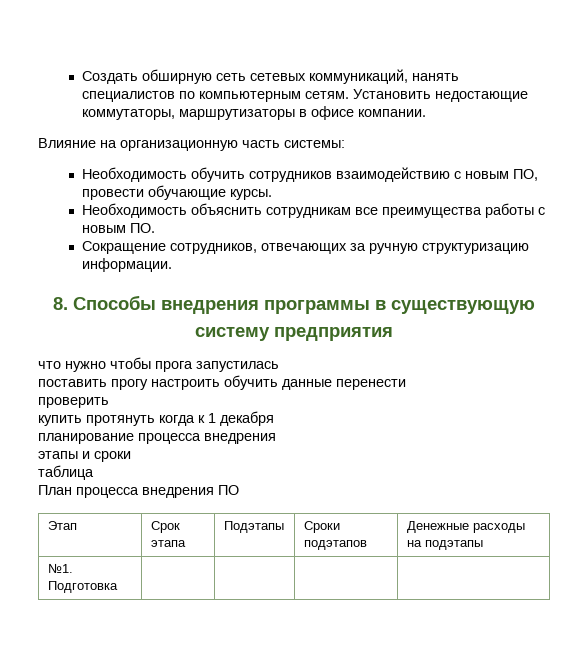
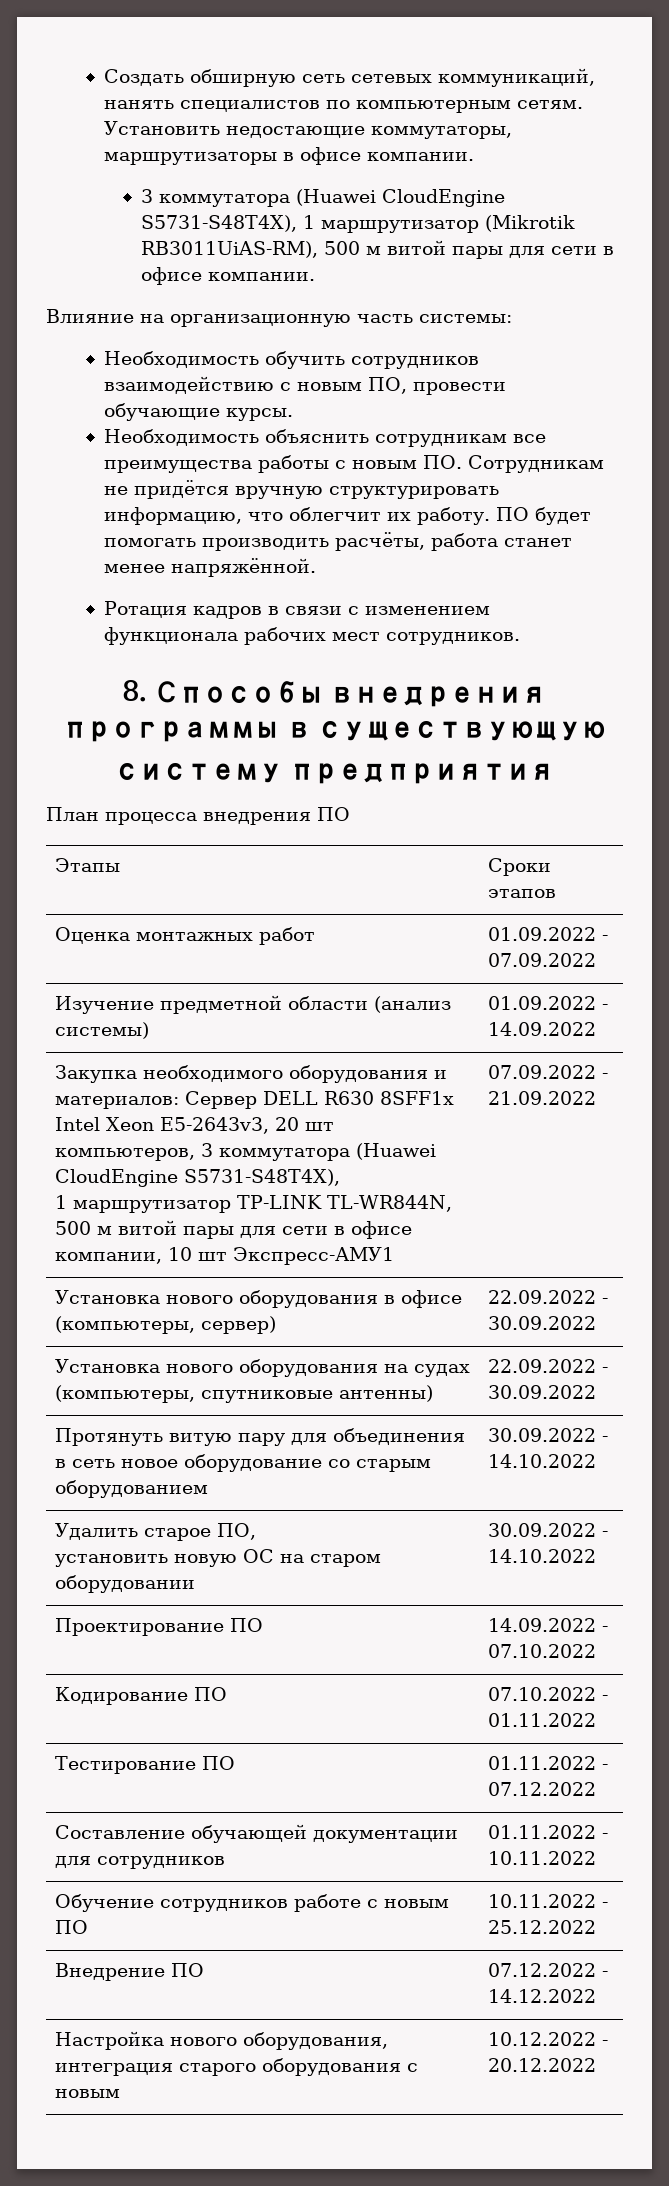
(427, 113) none -> [140,189,505,207] [140,215,575,233] [140,240,614,259] [140,267,315,285] // 3 коммутатора (Huawei CloudEngine S5731-S48T4X), 1 маршрутизатор (Mikrotik RB3011UiAS-RM), 500 м витой пары для сети в офисе компании.
[82,241,530,254] [82,258,173,272] // Сокращение сотрудников, отвечающих за ручную структуризацию информации. -> [467,455,604,473] [103,480,499,499] [103,507,591,525] [103,532,572,551] [103,558,316,577] [103,601,490,619] [103,627,520,645] Сотрудникам не придётся вручную структурировать информацию, что облегчит их работу. ПО будет помогать производить расчёты, работа станет менее напряжённой. // Ротация кадров в связи с изменением функционала рабочих мест сотрудников.
[38,357,279,372] [38,375,406,390] [38,397,109,408] [38,411,274,426] [38,433,276,444] [38,451,131,462] [38,465,94,480] [38,485,239,498] [47,521,77,530] [150,521,180,533] [150,540,186,547] [223,521,284,533] [303,521,340,533] [303,540,367,550] [406,521,525,533] [406,540,483,550] [47,563,73,573] [47,581,118,593] что нужно чтобы прога запустилась // поставить прогу настроить обучить данные перенести // проверить // купить протянуть когда к 1 декабря // планирование процесса внедрения // этапы и сроки // таблица // План процесса внедрения ПО // Этап | Срок этапа | Подэтапы | Сроки подэтапов | Денежные расходы на подэтапы // №1. Подготовка | | | | -> [46,807,350,825] [54,858,120,872] [487,858,551,876] [487,889,556,898] [54,927,315,945] [487,927,608,941] [487,953,596,967] [54,995,451,1014] [54,1022,149,1039] [487,996,608,1010] [487,1022,596,1036] [54,1065,447,1083] [54,1091,454,1109] [54,1117,334,1134] [54,1143,436,1161] [54,1169,340,1187] [54,1195,452,1213] [54,1220,412,1239] [54,1247,394,1265] [487,1065,608,1079] [487,1091,596,1105] [54,1290,462,1308] [54,1316,276,1334] [487,1290,608,1304] [487,1316,596,1330] [54,1359,470,1377] [54,1385,433,1403] [487,1359,608,1373] [487,1385,596,1399] [54,1428,465,1446] [54,1454,431,1472] [54,1480,208,1498] [487,1428,608,1442] [487,1454,596,1468] [54,1523,256,1541] [54,1549,381,1567] [54,1575,195,1593] [487,1523,608,1537] [487,1549,596,1563] [54,1618,263,1636] [487,1618,608,1632] [487,1644,596,1658] [54,1687,227,1705] [487,1687,608,1701] [487,1713,596,1727] [54,1756,235,1774] [487,1756,608,1770] [487,1782,596,1796] [54,1824,458,1843] [54,1856,225,1869] [487,1825,608,1839] [487,1851,596,1865] [54,1894,449,1912] [54,1920,88,1934] [487,1894,608,1908] [487,1920,596,1934] [54,1963,204,1981] [487,1963,608,1977] [487,1989,596,2003] [54,2031,388,2050] [54,2058,418,2076] [54,2089,120,2098] [487,2032,608,2046] [487,2058,596,2072] План процесса внедрения ПО // Этапы | Сроки этапов // Оценка монтажных работ | 01.09.2022 - 07.09.2022 // Изучение предметной области (анализ системы) | 01.09.2022 - 14.09.2022 // Закупка необходимого оборудования и материалов: Сервер DELL R630 8SFF1x Intel Xeon E5-2643v3, 20 шт компьютеров, 3 коммутатора (Huawei CloudEngine S5731-S48T4X), // 1 маршрутизатор TP-LINK TL-WR844N, 500 м витой пары для сети в офисе компании, 10 шт Экспресс-АМУ1 | 07.09.2022 - 21.09.2022 // Установка нового оборудования в офисе (компьютеры, сервер) | 22.09.2022 - 30.09.2022 // Установка нового оборудования на судах (компьютеры, спутниковые антенны) | 22.09.2022 - 30.09.2022 // Протянуть витую пару для объединения в сеть новое оборудование со старым оборудованием | 30.09.2022 - 14.10.2022 // Удалить старое ПО, // установить новую ОС на старом оборудовании | 30.09.2022 - 14.10.2022 // Проектирование ПО | 14.09.2022 - 07.10.2022 // Кодирование ПО | 07.10.2022 - 01.11.2022 // Тестирование ПО | 01.11.2022 - 07.12.2022 // Составление обучающей документации для сотрудников | 01.11.2022 - 10.11.2022 // Обучение сотрудников работе с новым ПО | 10.11.2022 - 25.12.2022 // Внедрение ПО | 07.12.2022 - 14.12.2022 // Настройка нового оборудования, интеграция старого оборудования с новым | 10.12.2022 - 20.12.2022

